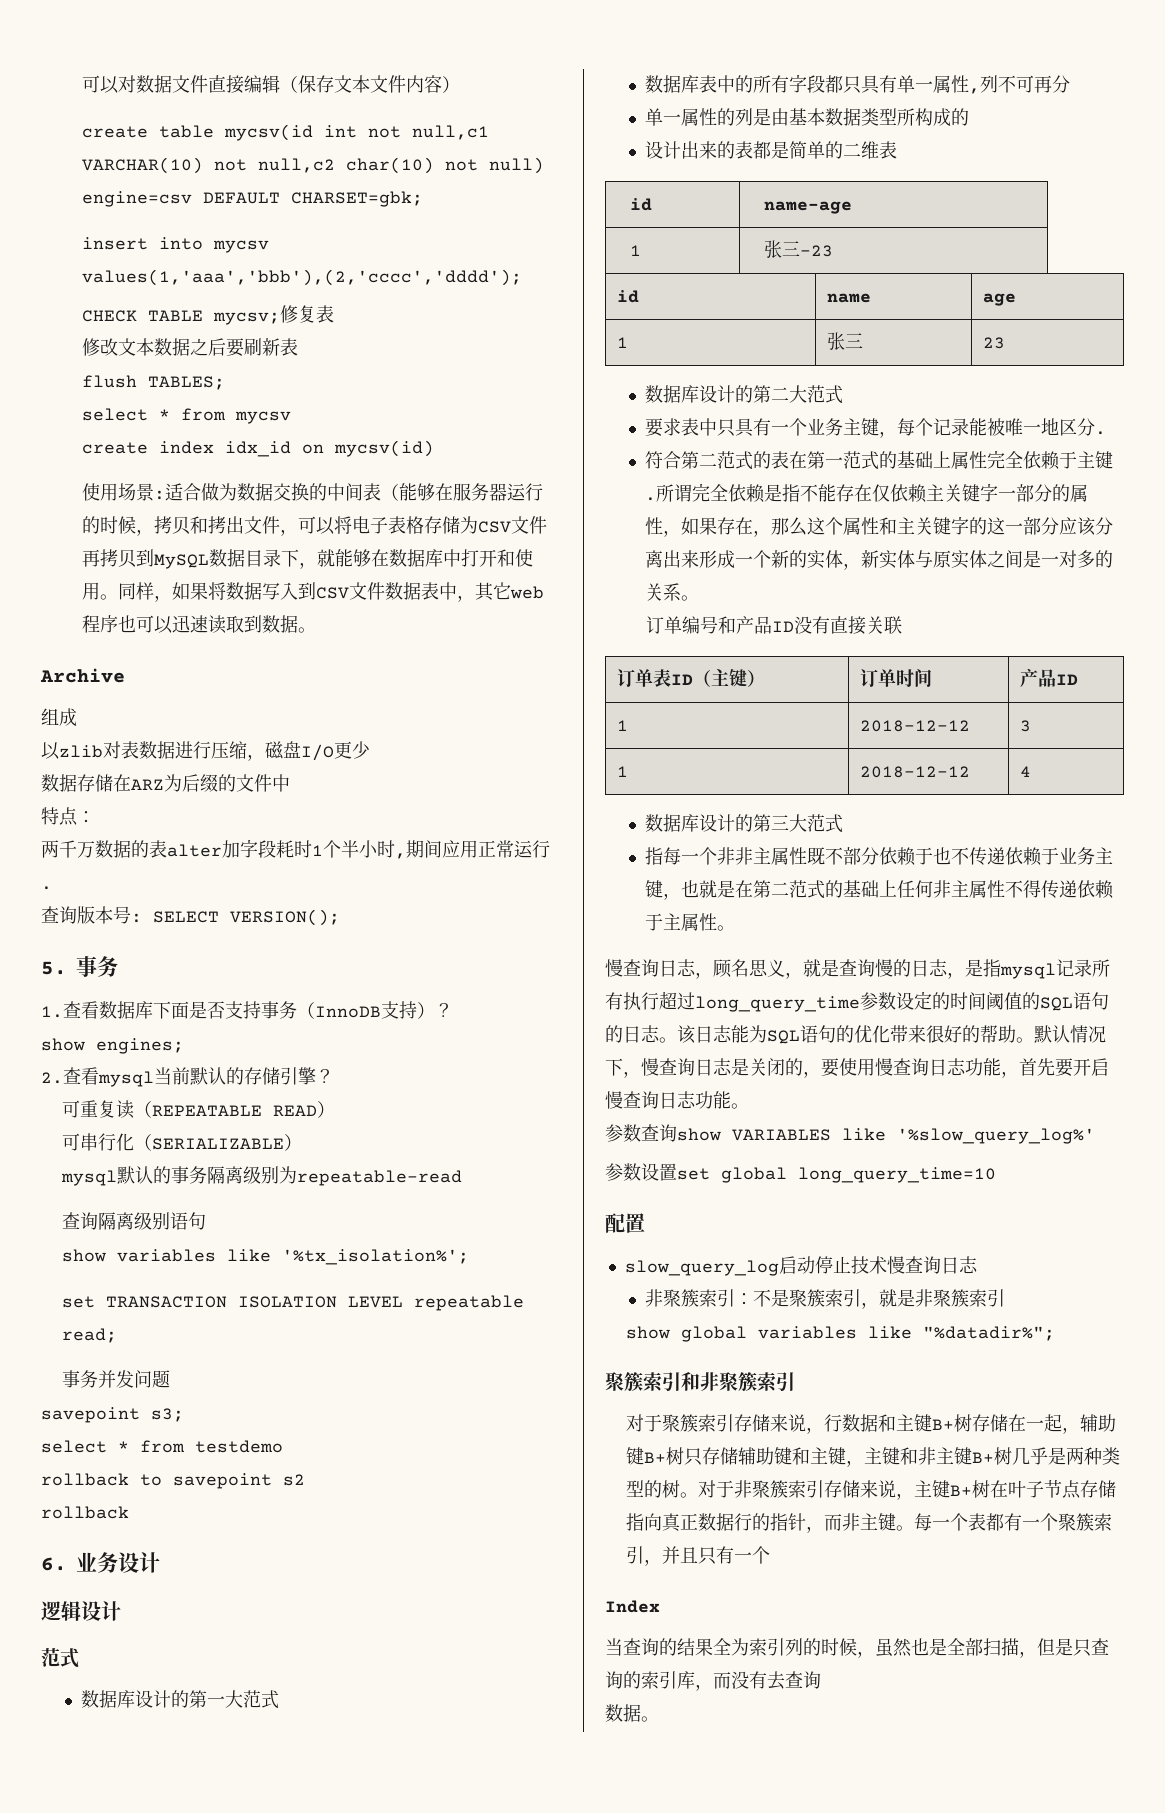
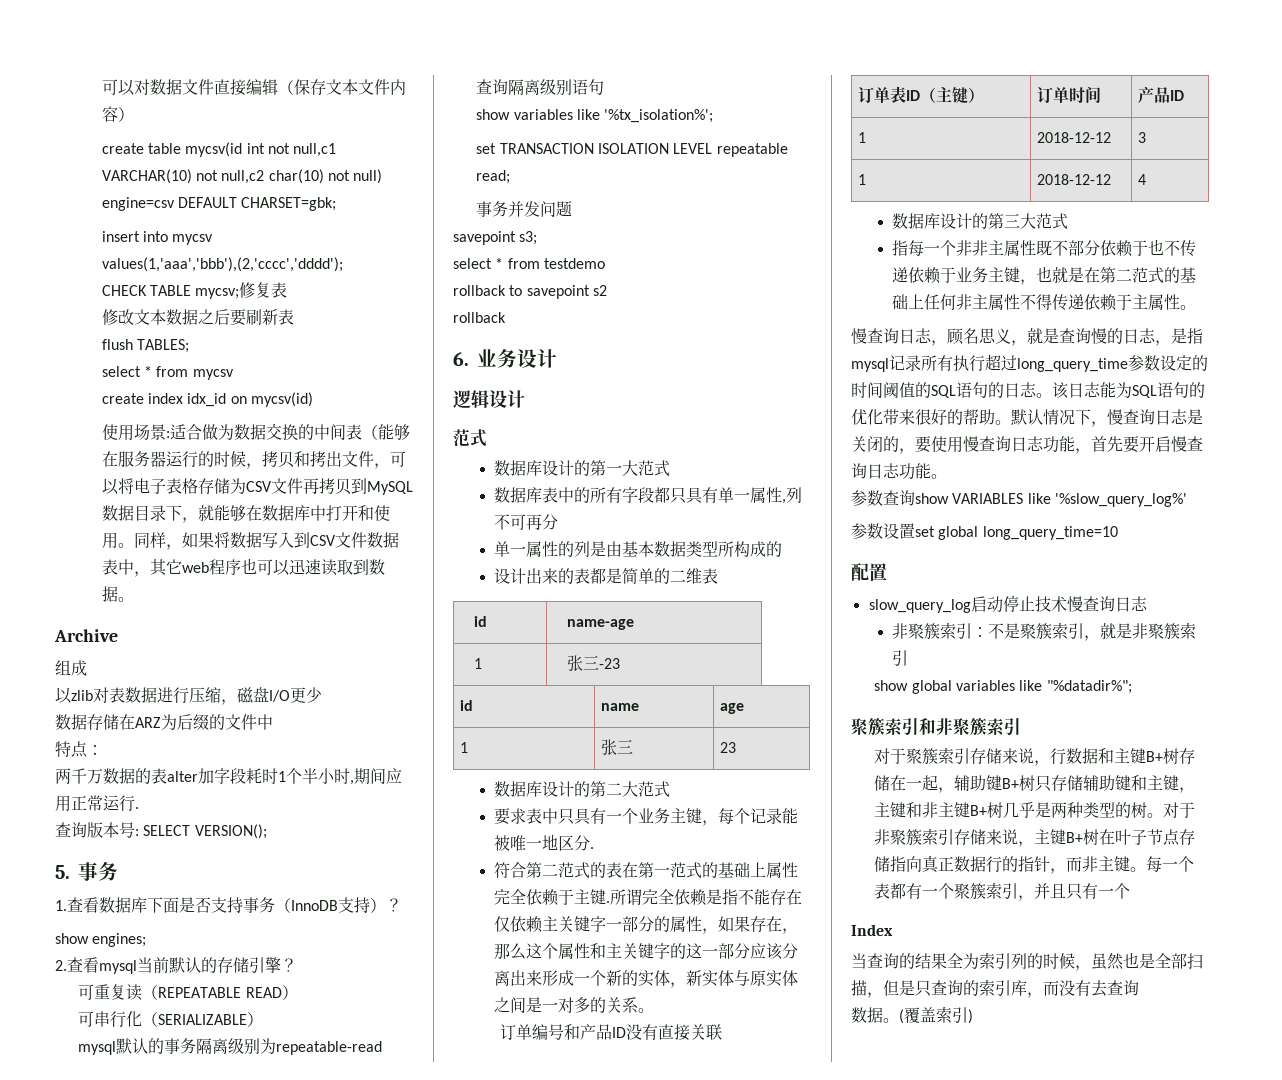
(659, 1719) none -> [899,1006,973,1024] (覆盖索引)

